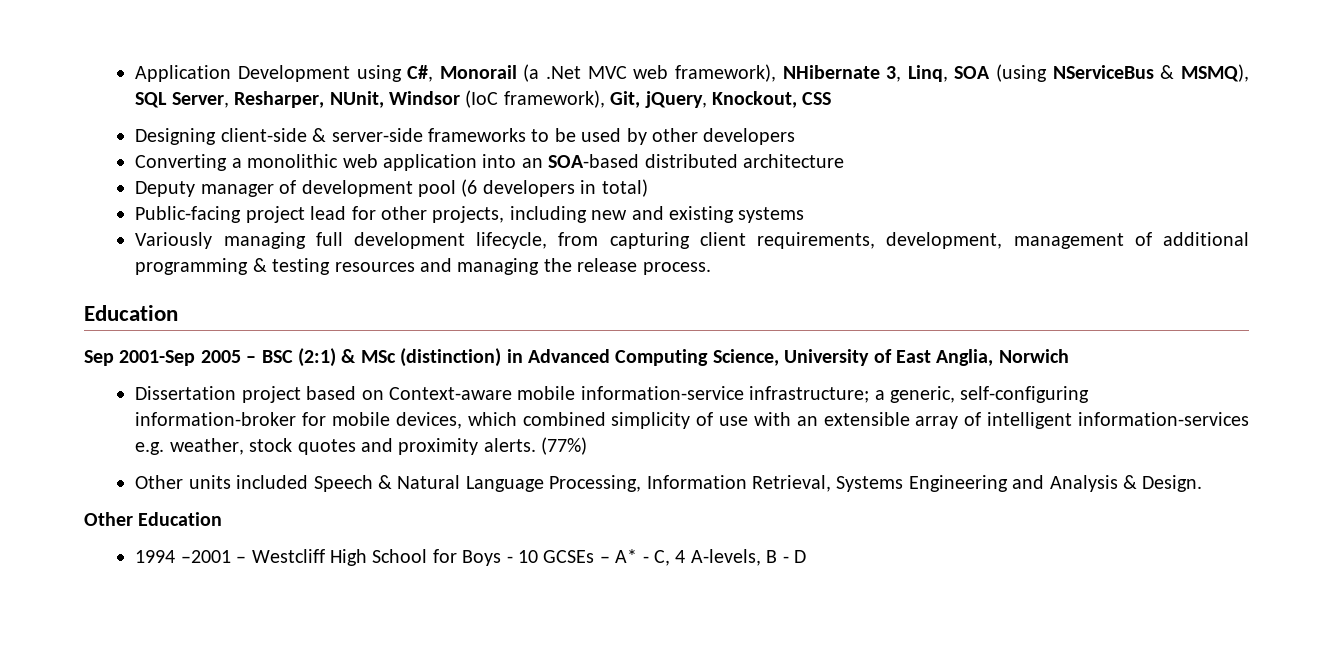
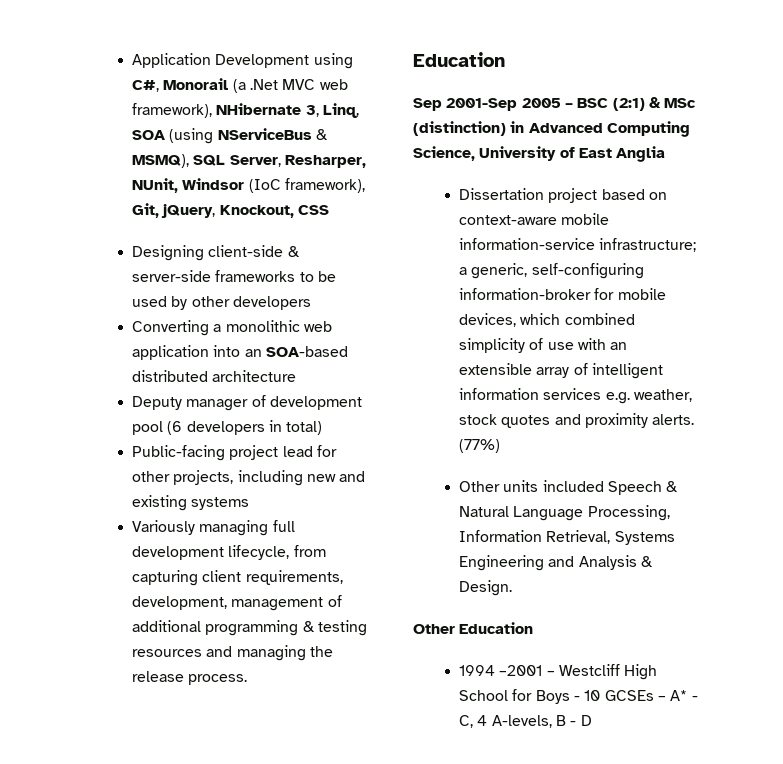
[936,349,1069,366] Anglia, Norwich -> [616,146,666,162] Anglia
[388,387,512,400] Context-aware -> [459,215,558,225] context-aware
[1077,412,1249,426] information-services -> [459,388,602,400] information services

